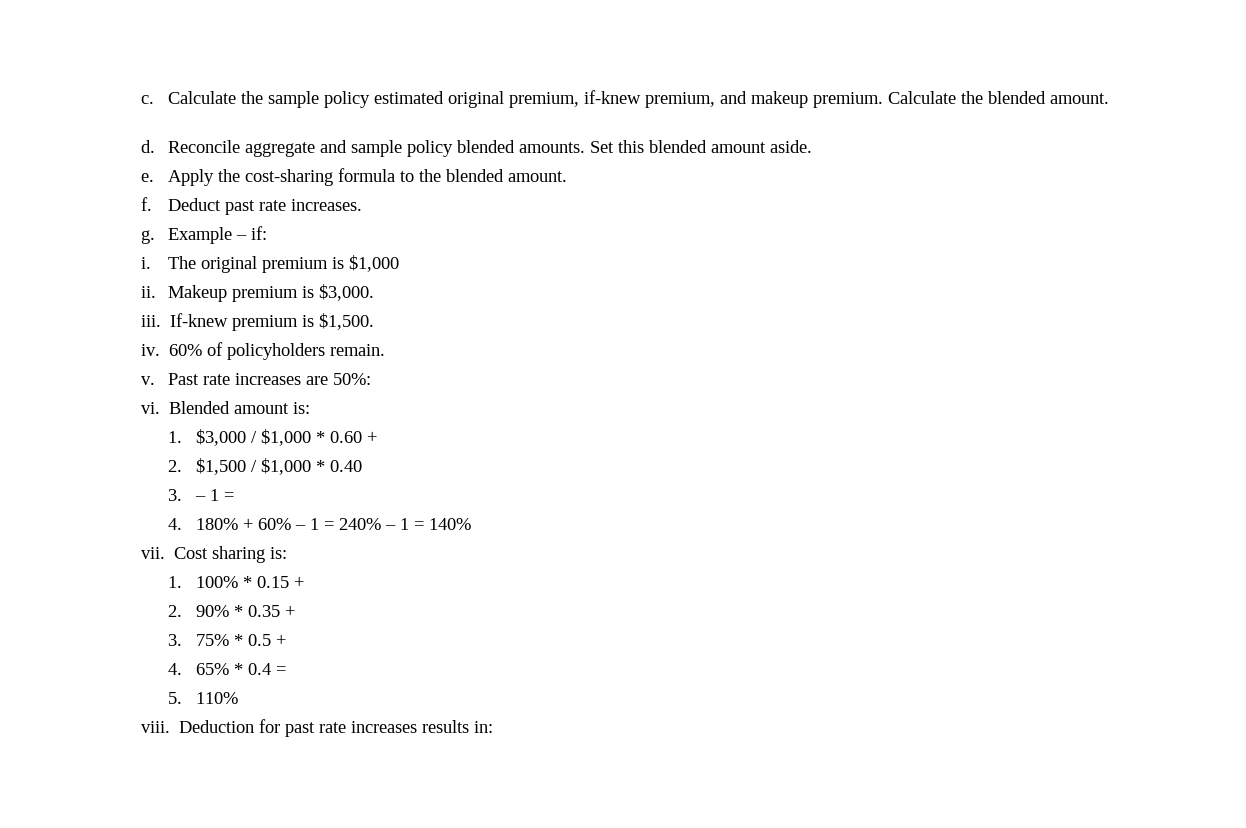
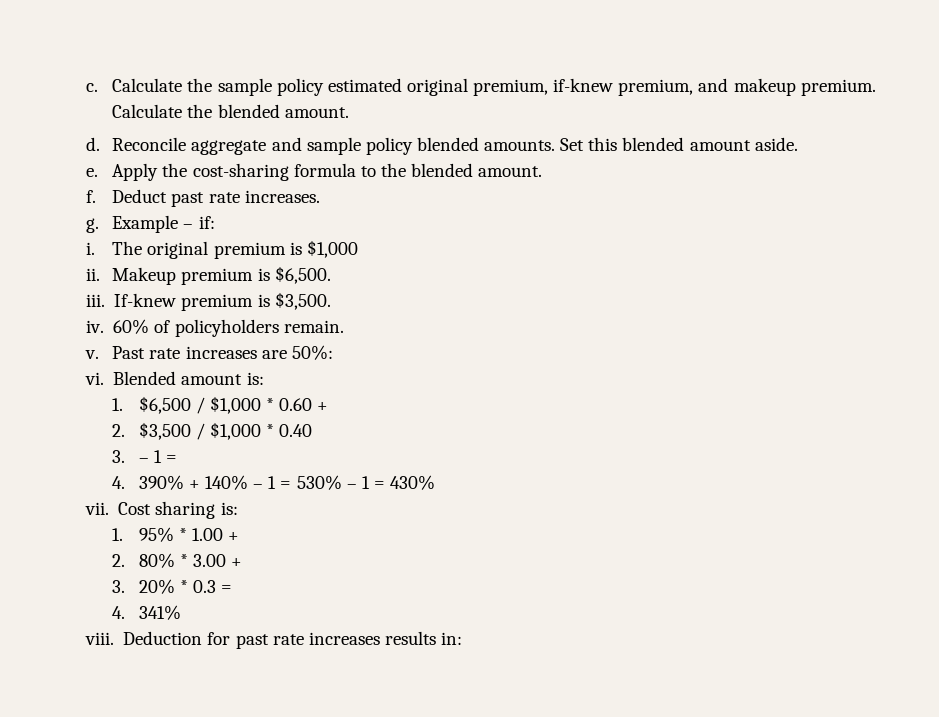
[319,284,375,301] $3,000. -> [274,266,331,284] $6,500.
[318,313,374,330] $1,500. -> [274,292,331,310] $3,500.
[196,429,247,446] $3,000 -> [138,396,191,414] $6,500
[196,458,247,475] $1,500 -> [138,422,191,440] $3,500
[196,518,472,530] 180% + 60% – 1 = 240% – 1 = 140% -> [138,475,436,490] 390% + 140% – 1 = 530% – 1 = 430%
[196,576,305,588] [168,605,281,617] 100% * 0.15 + // 2. 90% * 0.35 -> [138,527,240,542] [112,553,226,568] 95% * 1.00 + // 2. 80% * 3.00
[196,634,287,646] [168,663,287,675] [168,692,239,704] 75% * 0.5 + // 4. 65% * 0.4 = // 5. 110% -> [138,579,233,594] [112,605,181,620] 20% * 0.3 = // 4. 341%

